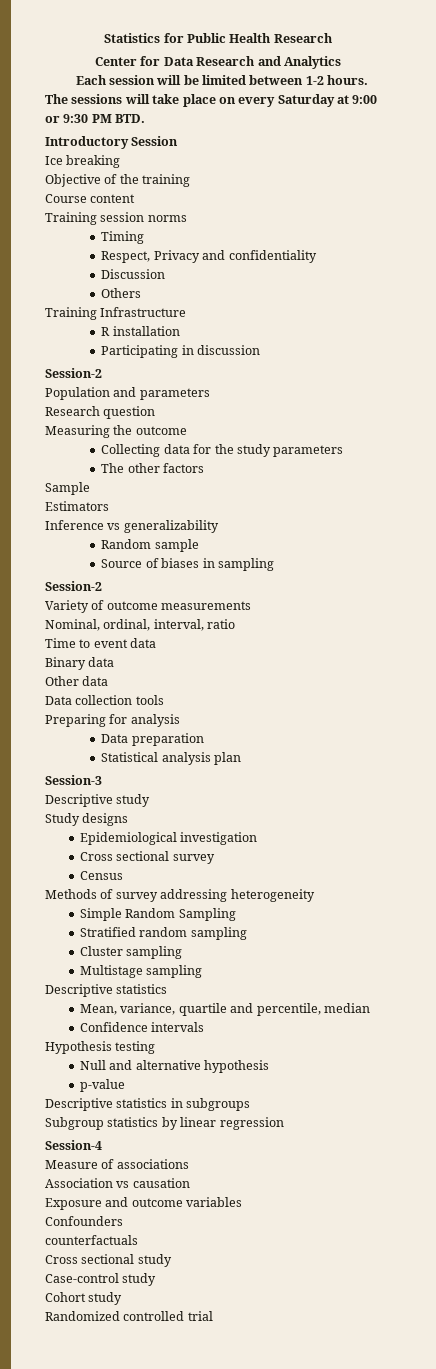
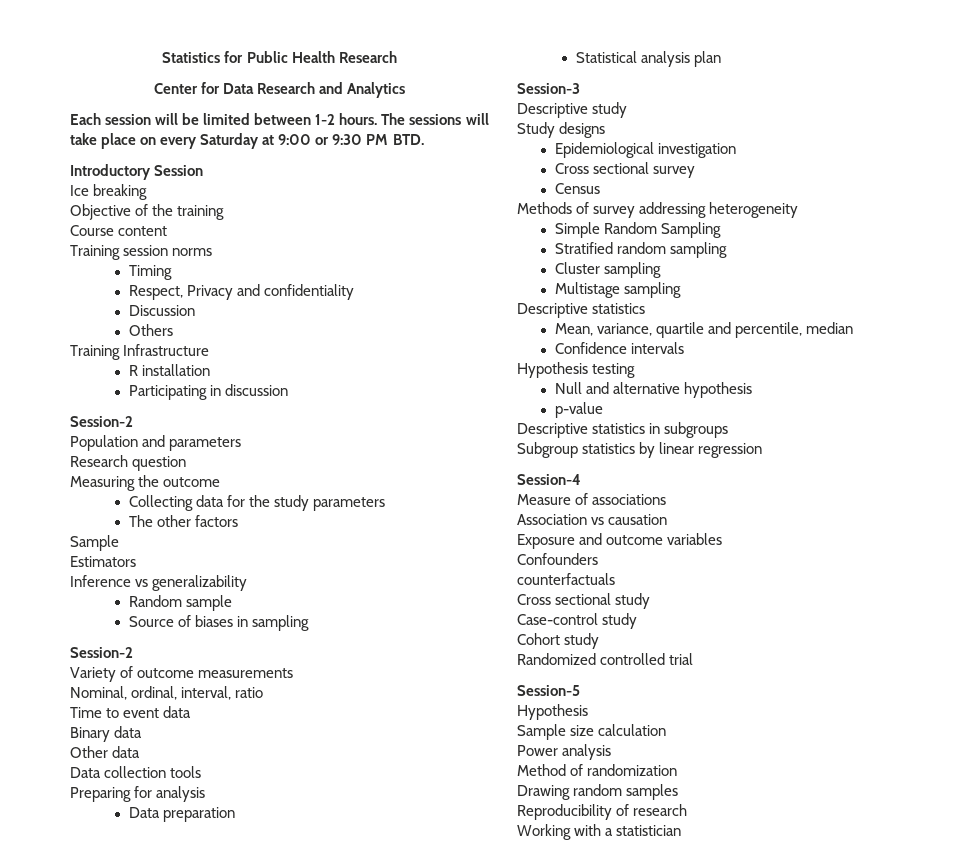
(213, 1316) none -> [517,685,580,696] [517,704,588,720] [517,724,667,740] [517,744,612,760] [517,764,678,776] [517,784,679,800] [517,804,688,820] [517,824,682,840] // Session-5 // Hypothesis // Sample size calculation // Power analysis // Method of randomization // Drawing random samples // Reproducibility of research // Working with a statistician

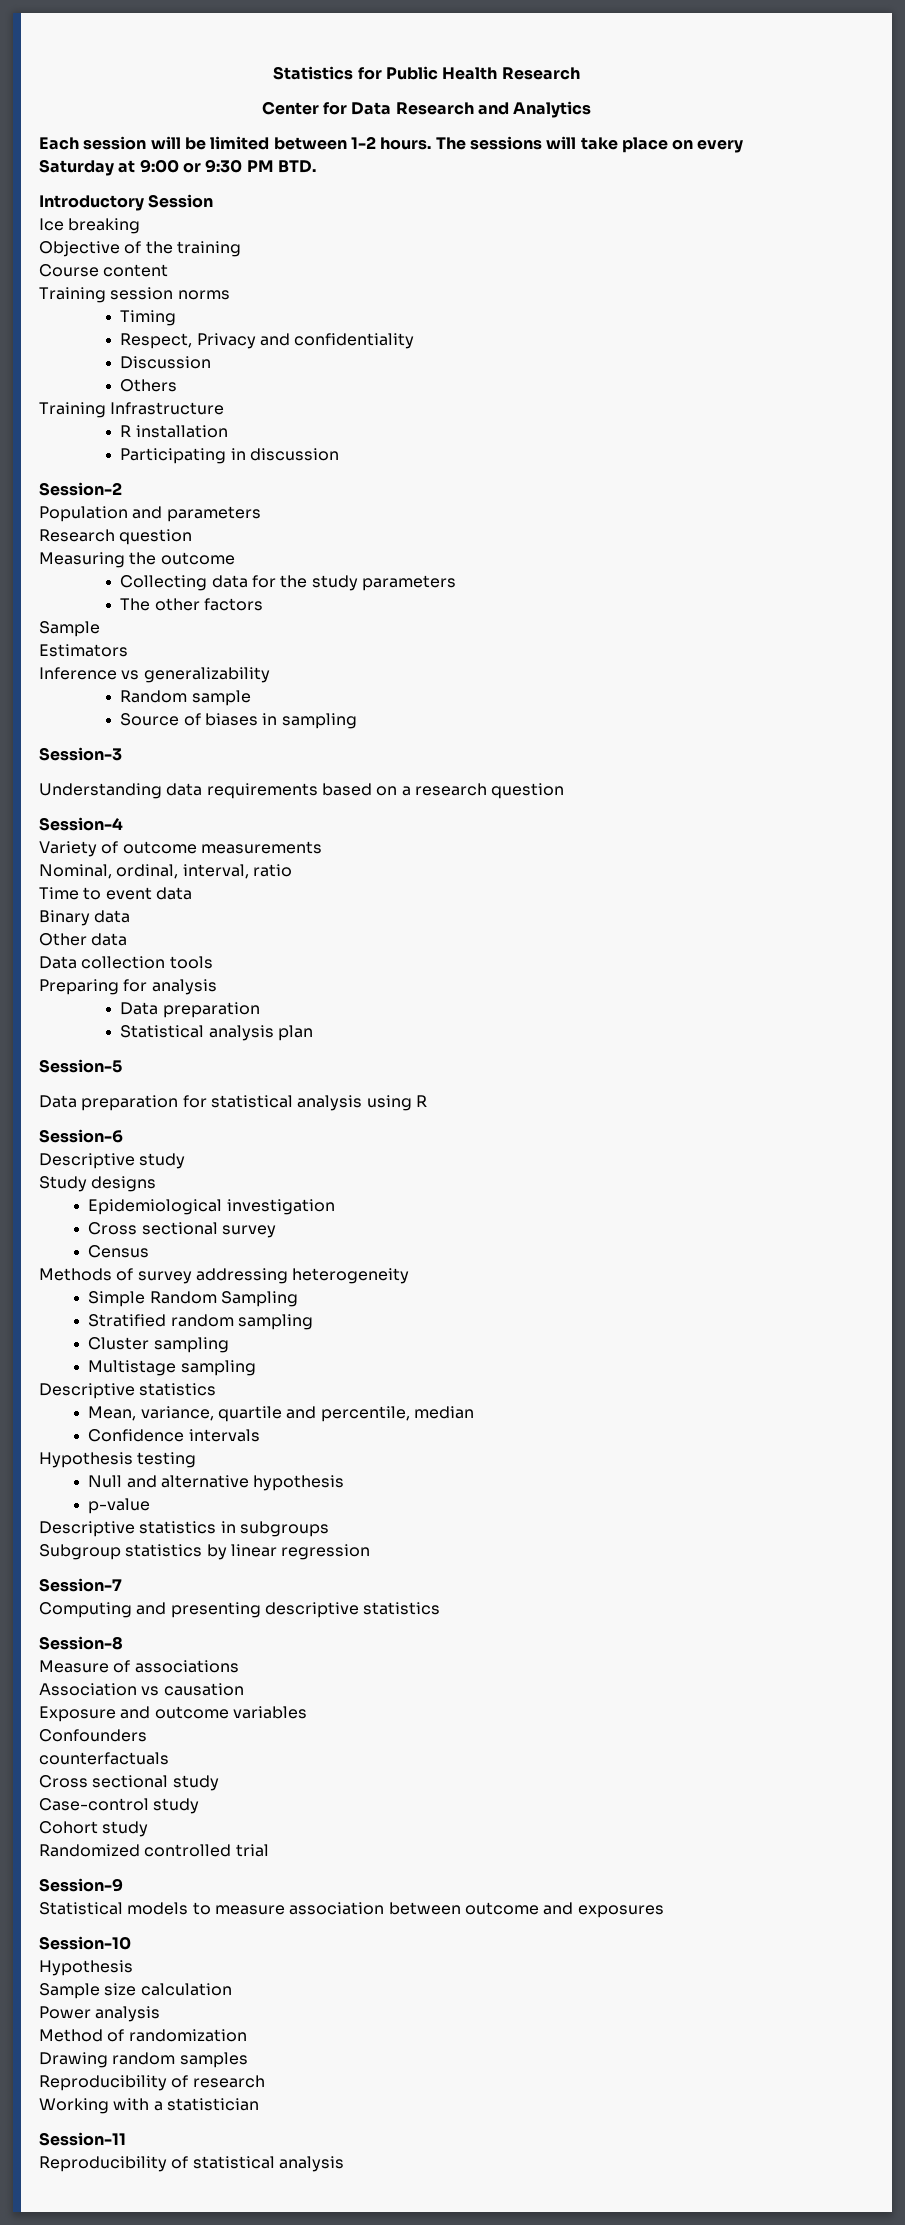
[70,647,133,658] Session-2 -> [39,747,122,761] [39,783,565,799] [39,817,123,831] Session-3 // Understanding data requirements based on a research question // Session-4
[517,83,580,94] Session-3 -> [39,1059,122,1073] [39,1095,427,1111] [39,1129,123,1143] Session-5 // Data preparation for statistical analysis using R // Session-6
[517,474,581,485] Session-4 -> [39,1578,122,1592] [39,1602,441,1618] [39,1636,123,1650] Session-7 // Computing and presenting descriptive statistics // Session-8
[517,685,580,696] Session-5 -> [39,1878,123,1892] [39,1902,664,1918] [39,1936,131,1950] Session-9 // Statistical models to measure association between outcome and exposures // Session-10
(682, 830) none -> [39,2132,126,2146] [39,2156,344,2172] // Session-11 // Reproducibility of statistical analysis

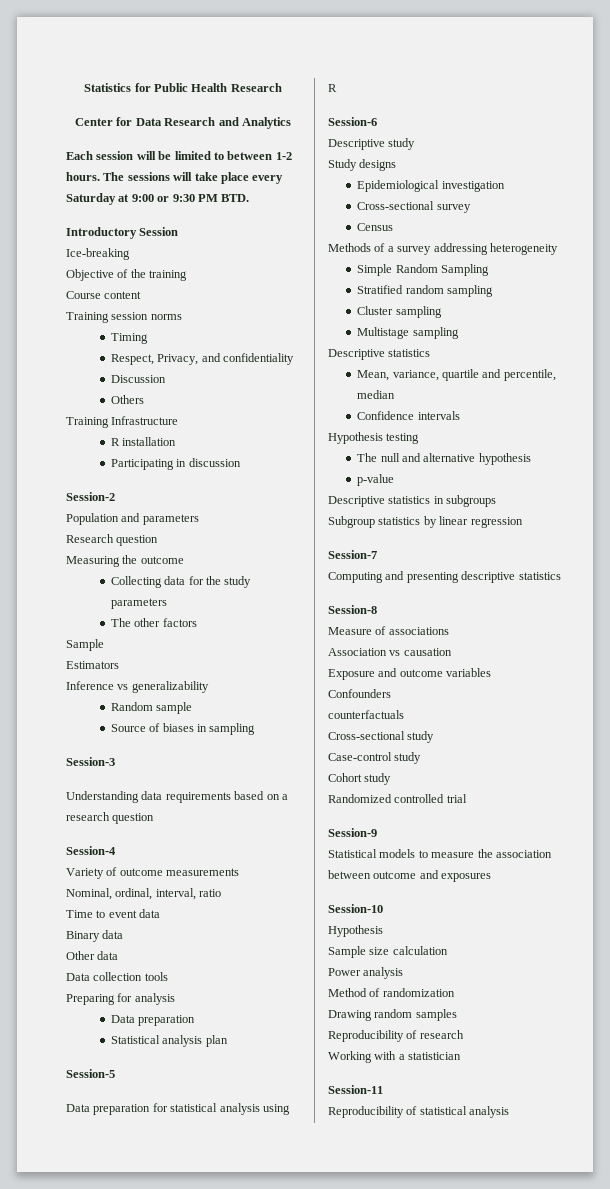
(270, 143) none -> [213,152,224,160] to
[672,139,694,150] on -> (249, 178) none
[39,218,141,234] Ice breaking -> [66,248,130,260] Ice-breaking
[196,333,256,349] Privacy -> [157,354,199,365] Privacy,
[88,1222,218,1235] Cross sectional -> [357,201,435,210] Cross-sectional
(134, 1274) none -> [387,246,394,252] a
[88,1475,123,1488] Null -> [357,453,400,462] The null
[39,1775,169,1788] Cross sectional -> [328,731,405,740] Cross-sectional
(285, 1910) none -> [477,849,493,858] the

